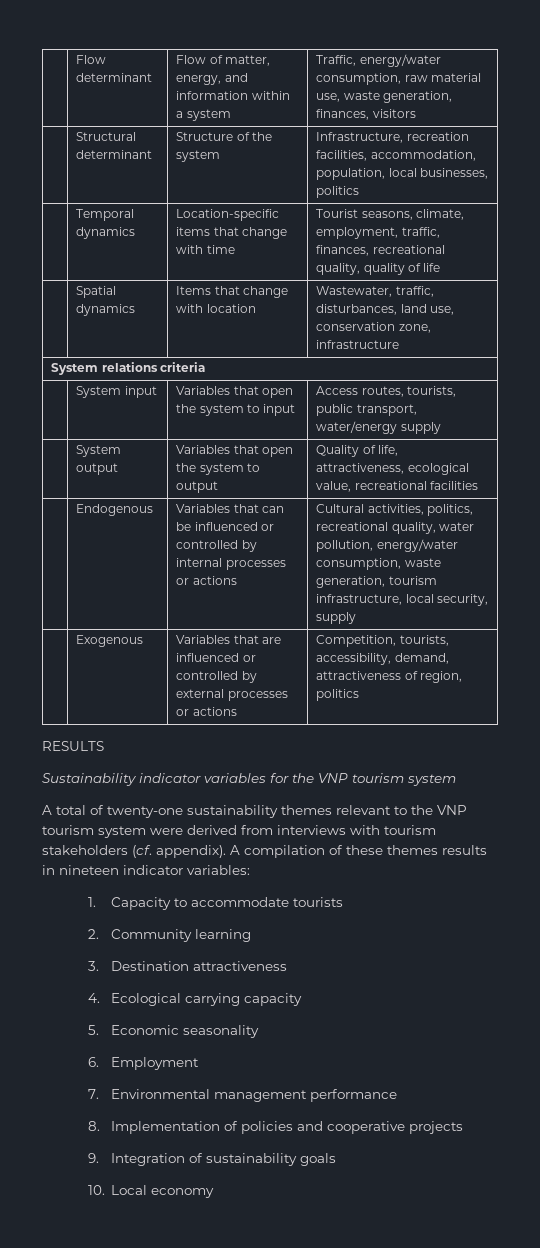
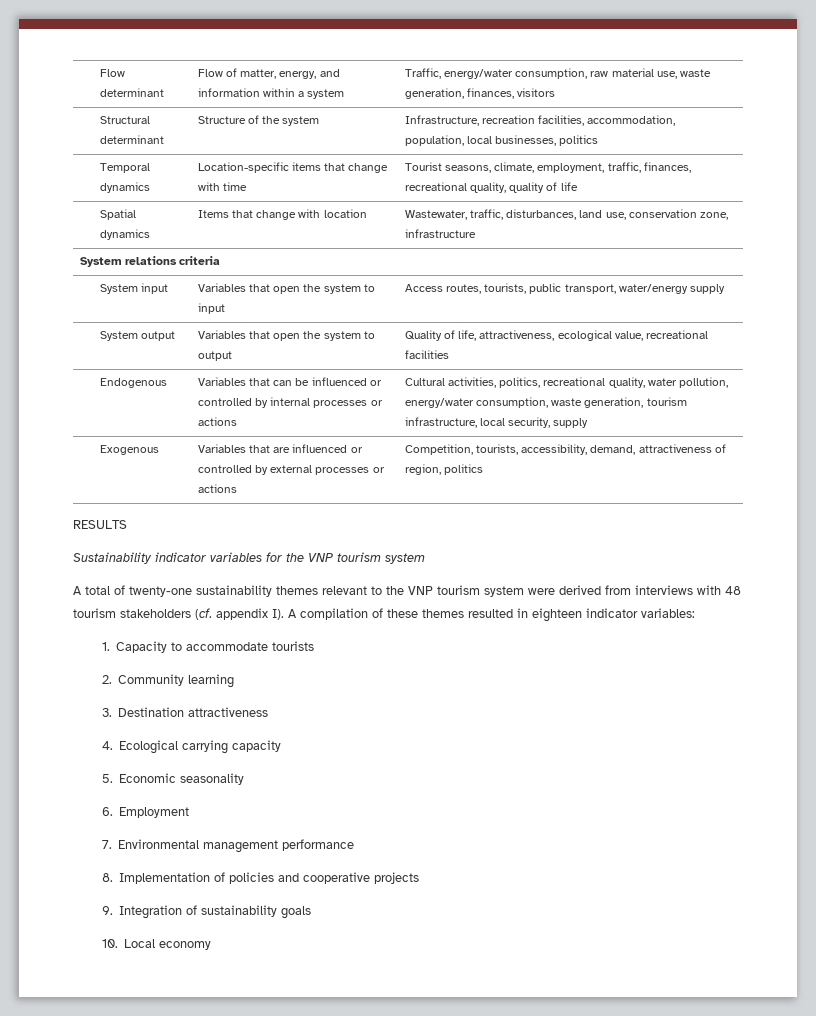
(380, 830) none -> [725,586,741,595] 48
[156,845,226,858] appendix). -> [216,608,284,620] appendix I).
[442,845,487,855] [42,865,119,875] results in nineteen -> [468,608,582,622] resulted in eighteen

